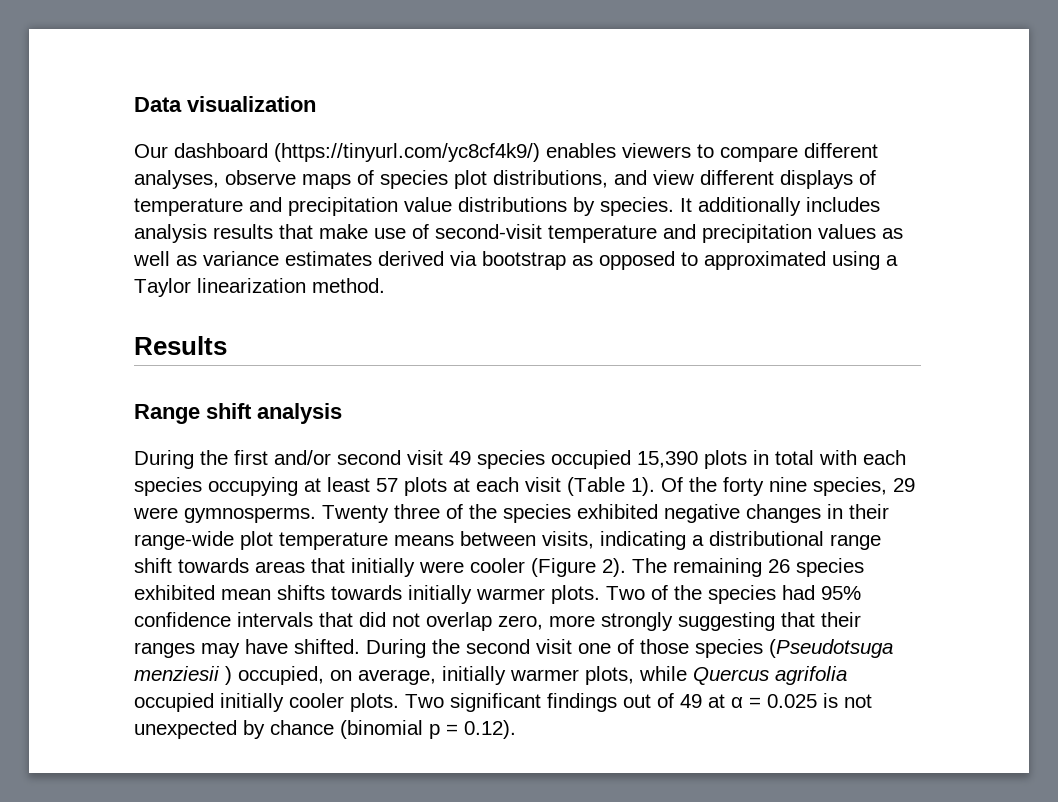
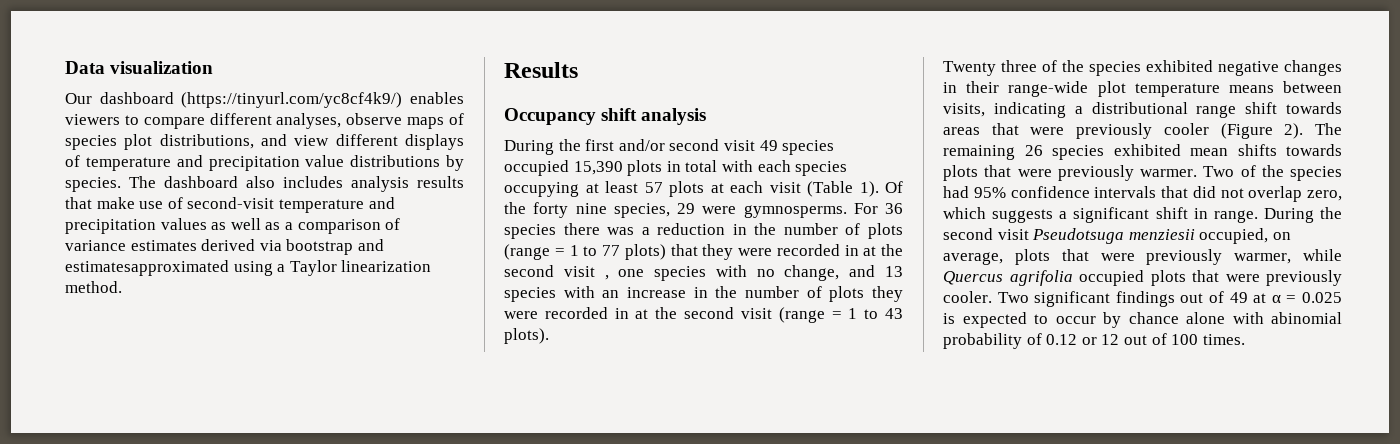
[680,197,801,216] It additionally -> [129,176,275,188] The dashboard also
(197, 260) none -> [284,218,401,234] a comparison of
[572,251,826,270] as opposed to approximated -> [357,239,384,251] [65,260,229,276] and estimatesapproximated
[134,404,200,424] Range -> [504,108,596,125] Occupancy
(316, 515) none -> [853,203,903,214] [504,223,903,239] [504,244,903,260] [504,265,903,281] [504,286,903,302] [504,307,903,323] [504,328,549,344] For 36 species there was a reduction in the number of plots (range = 1 to 77 plots) that they were recorded in at the second visit , one species with no change, and 13 species with an increase in the number of plots they were recorded in at the second visit (range = 1 to 43 plots). //
[351,558,464,577] initially were -> [1030,123,1153,139] were previously
[408,585,600,604] initially warmer plots. -> [943,165,1197,181] plots that were previously warmer.
[549,612,861,631] [134,639,893,658] [134,666,847,685] [134,693,399,712] more strongly suggesting that their ranges may have shifted. During the second visit one of those species (Pseudotsuga menziesii ) occupied, on average, initially warmer plots, while Quercus agrifolia occupied initially cooler plots. -> [943,207,1342,223] [943,228,1291,244] [943,249,1342,265] [943,270,1342,286] [943,291,992,303] which suggests a significant shift in range. During the second visit Pseudotsuga menziesii occupied, on average, plots that were previously warmer, while Quercus agrifolia occupied plots that were previously cooler.
[844,694,872,708] [134,720,516,739] not unexpected by chance (binomial p = 0.12). -> [962,312,1342,328] [943,333,1245,349] expected to occur by chance alone with abinomial probability of 0.12 or 12 out of 100 times.

